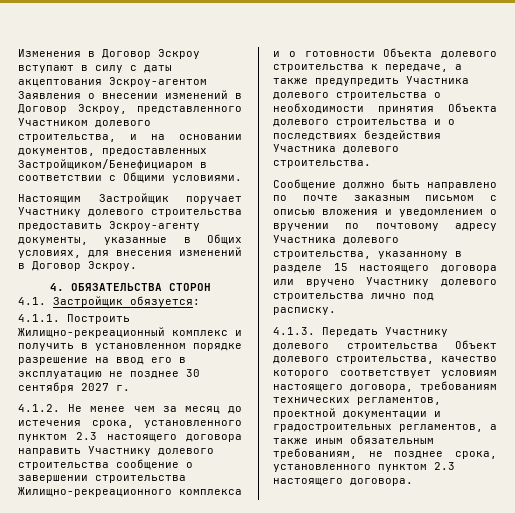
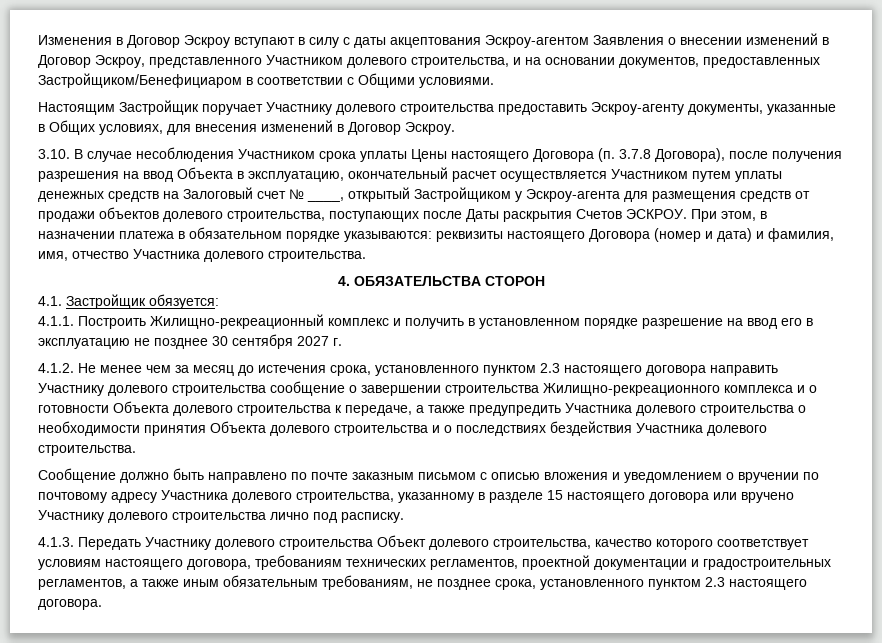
(137, 266) none -> [38,147,842,162] [38,167,782,182] [38,187,810,202] [38,207,767,222] [38,227,834,242] [38,249,366,262] // 3.10. В случае несоблюдения Участником срока уплаты Цены настоящего Договора (п. 3.7.8 Договора), после получения разрешения на ввод Объекта в эксплуатацию, окончательный расчет осуществляется Участником путем уплаты денежных средств на Залоговый счет № ____, открытый Застройщиком у Эскроу-агента для размещения средств от продажи объектов долевого строительства, поступающих после Даты раскрытия Счетов ЭСКРОУ. При этом, в назначении платежа в обязательном порядке указываются: реквизиты настоящего Договора (номер и дата) и фамилия, имя, отчество Участника долевого строительства.

